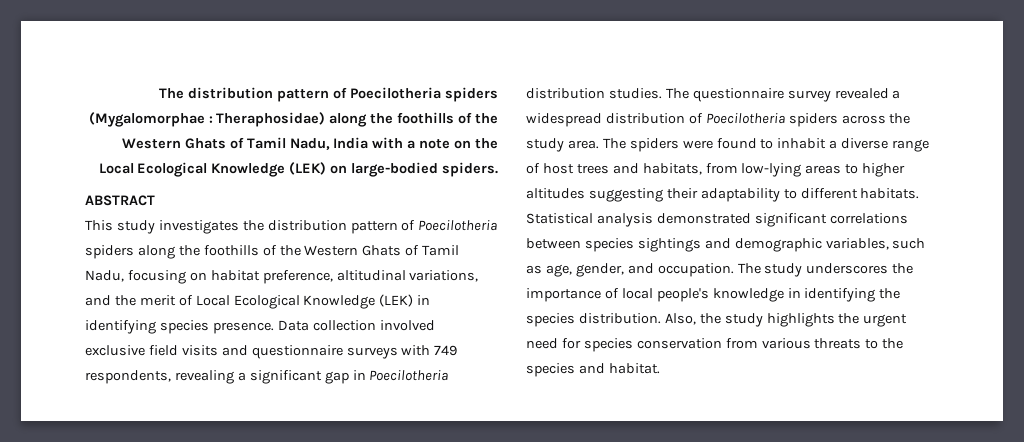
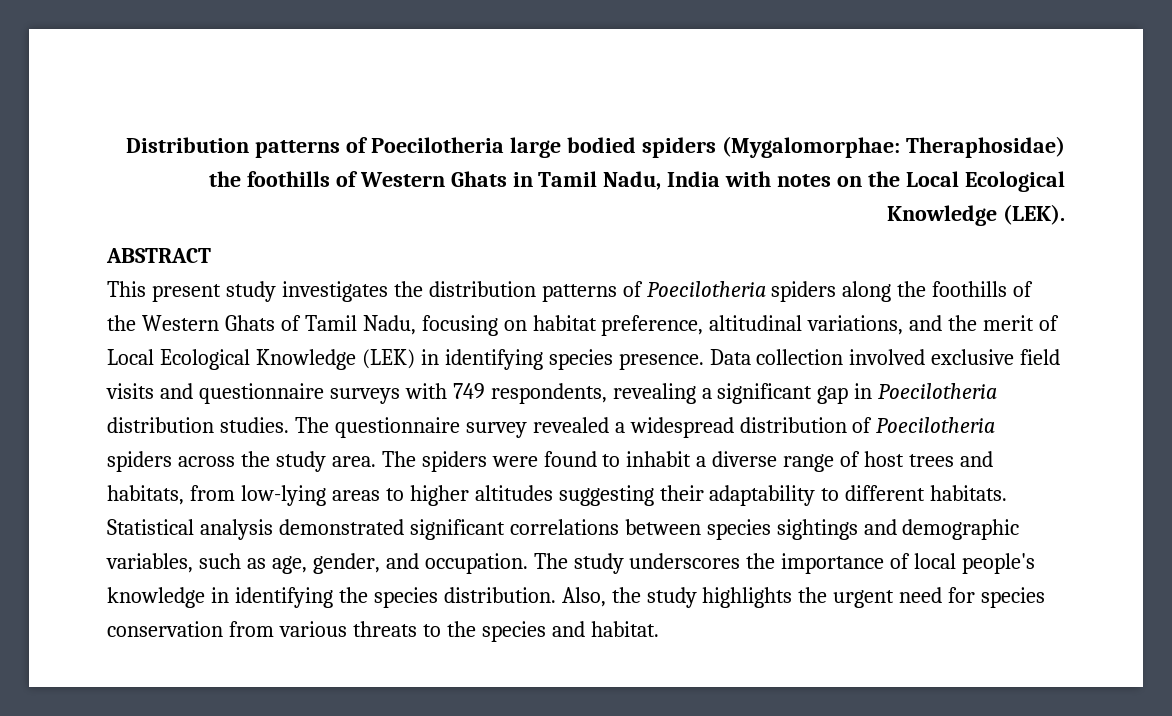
[159,87,499,102] [88,112,499,127] [121,137,244,149] The distribution pattern of Poecilotheria spiders (Mygalomorphae : Theraphosidae) along the foothills of the Western Ghats of -> [126,136,1066,158] [208,171,533,187] Distribution patterns of Poecilotheria large bodied spiders (Mygalomorphae: Theraphosidae) the foothills of Western Ghats in
[407,139,451,149] a note -> [777,174,832,187] notes
[289,162,498,177] (LEK) on large-bodied spiders. -> [1003,204,1065,225] (LEK).
(113, 225) none -> [151,284,221,302] present
[350,221,398,234] pattern -> [541,284,617,302] patterns

